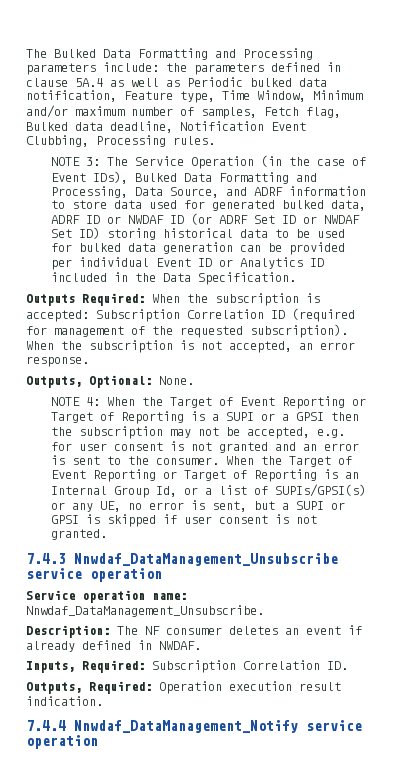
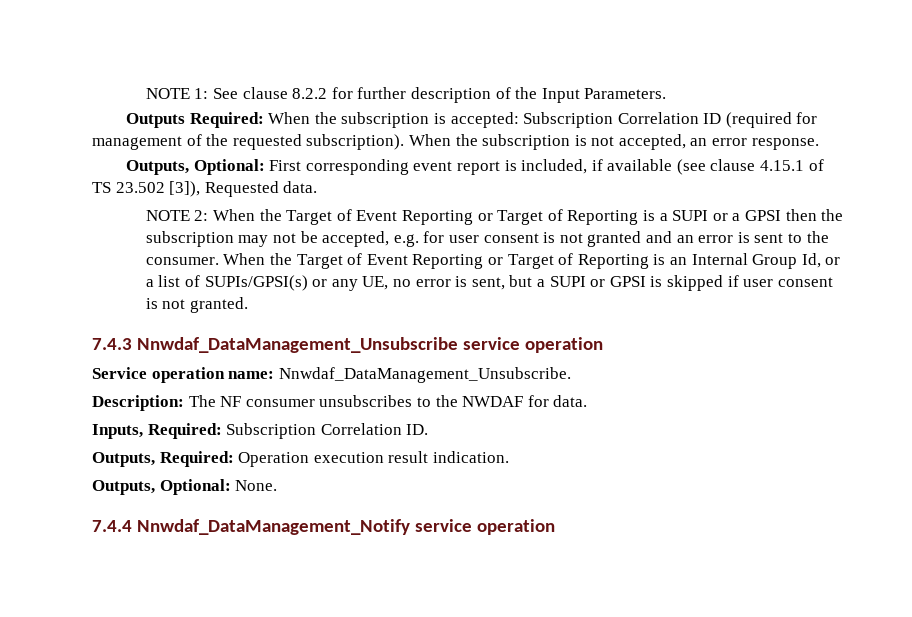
[26,48,313,60] [26,62,341,75] [26,77,327,87] [26,90,363,103] [26,105,341,119] [26,121,306,133] [26,135,215,147] [50,155,366,169] [50,171,317,184] [50,186,366,198] [50,200,366,211] [50,213,360,225] [50,227,345,240] [50,242,345,255] [50,257,324,270] [50,272,296,285] The Bulked Data Formatting and Processing parameters include: the parameters defined in clause 5A.4 as well as Periodic bulked data notification, Feature type, Time Window, Minimum and/or maximum number of samples, Fetch flag, Bulked data deadline, Notification Event Clubbing, Processing rules. // NOTE 3: The Service Operation (in the case of Event IDs), Bulked Data Formatting and Processing, Data Source, and ADRF information to store data used for generated bulked data, ADRF ID or NWDAF ID (or ADRF Set ID or NWDAF Set ID) storing historical data to be used for bulked data generation can be provided per individual Event ID or Analytics ID included in the Data Specification. -> [145,87,667,103] NOTE 1: See clause 8.2.2 for further description of the Input Parameters.
[159,376,194,385] [50,397,100,406] None. // NOTE 4: -> [269,159,824,175] [92,181,318,197] [145,210,209,221] First corresponding event report is included, if available (see clause 4.15.1 of TS 23.502 [3]), Requested data. // NOTE 2:
[229,625,362,635] [26,640,201,652] deletes an event if already defined in NWDAF. -> [319,395,588,407] unsubscribes to the NWDAF for data.
(103, 701) none -> [92,479,278,495] // Outputs, Optional: None.

